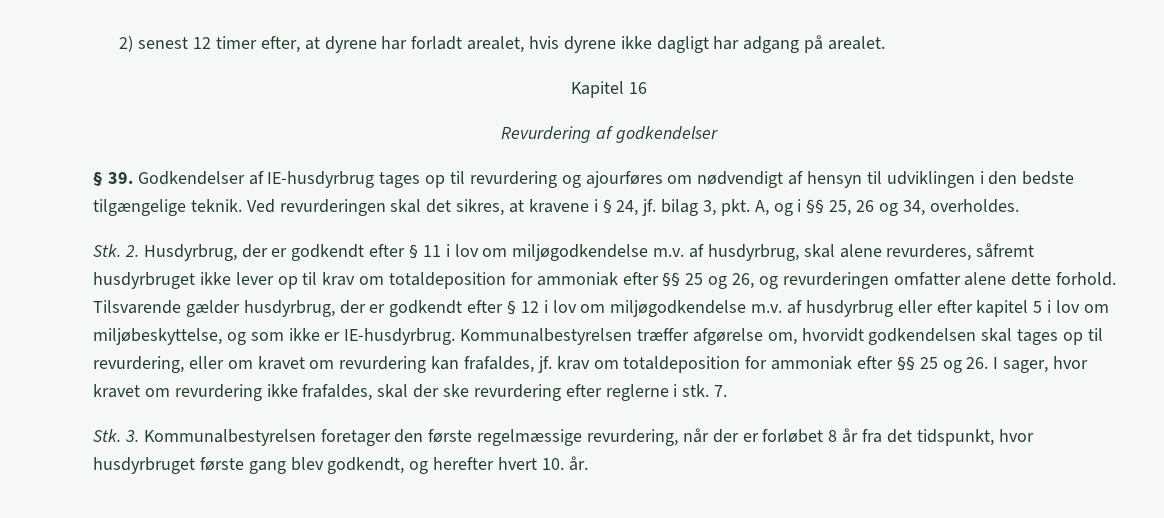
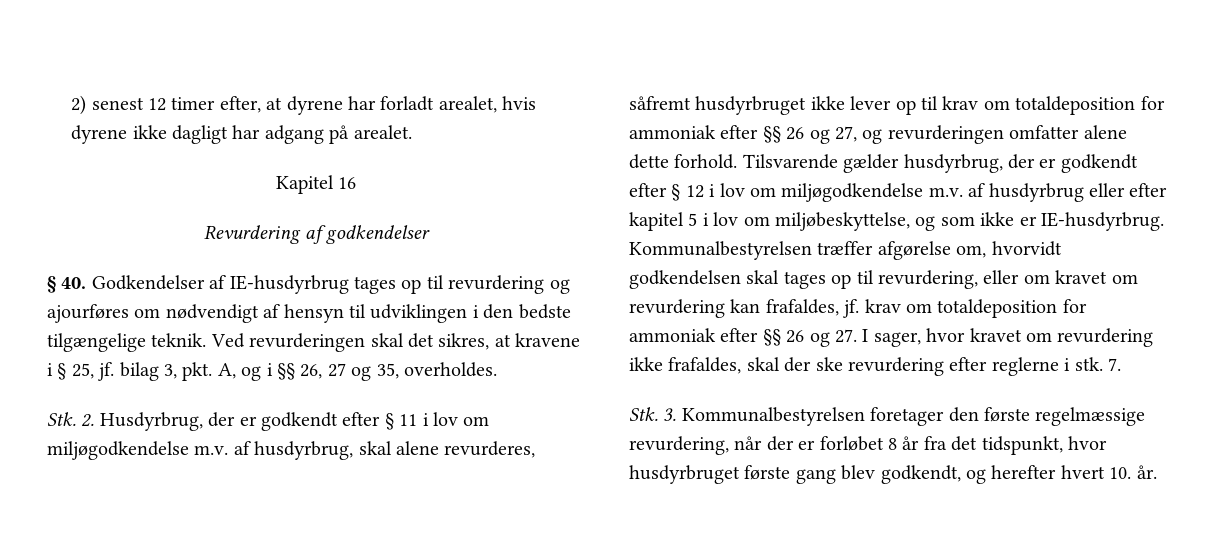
[107,172,133,184] 39. -> [61,277,87,289] 40.
[616,200,639,216] 24, -> [71,363,94,379] 25,
[829,200,925,216] 25, 26 og 34, -> [300,363,399,381] 26, 27 og 35,
[685,273,755,289] 25 og 26, -> [786,126,857,144] 26 og 27,
[919,357,989,373] 25 og 26. -> [786,329,857,347] 26 og 27.

